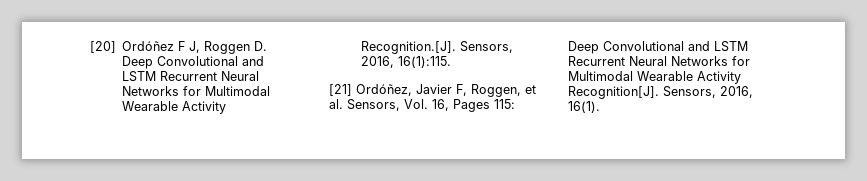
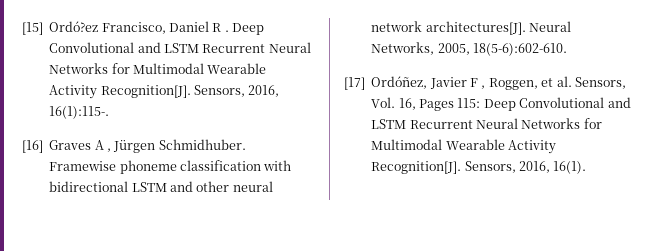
[90,41,268,54] [20] Ordóñez F J, Roggen D. -> [22,21,229,35] [15] Ordó?ez Francisco, Daniel R .
[361,41,514,54] [361,56,452,68] [329,84,467,96] Recognition.[J]. Sensors, 2016, 16(1):115. // [21] Ordóñez, Javier F, -> [100,85,280,98] [49,106,110,119] [22,139,246,153] [49,160,292,174] [49,181,273,192] [371,21,571,35] [371,42,567,56] [344,76,486,90] Recognition[J]. Sensors, 2016, 16(1):115-. // [16] Graves A , Jürgen Schmidhuber. Framewise phoneme classification with bidirectional LSTM and other neural network architectures[J]. Neural Networks, 2005, 18(5-6):602-610. // [17] Ordóñez, Javier F ,

